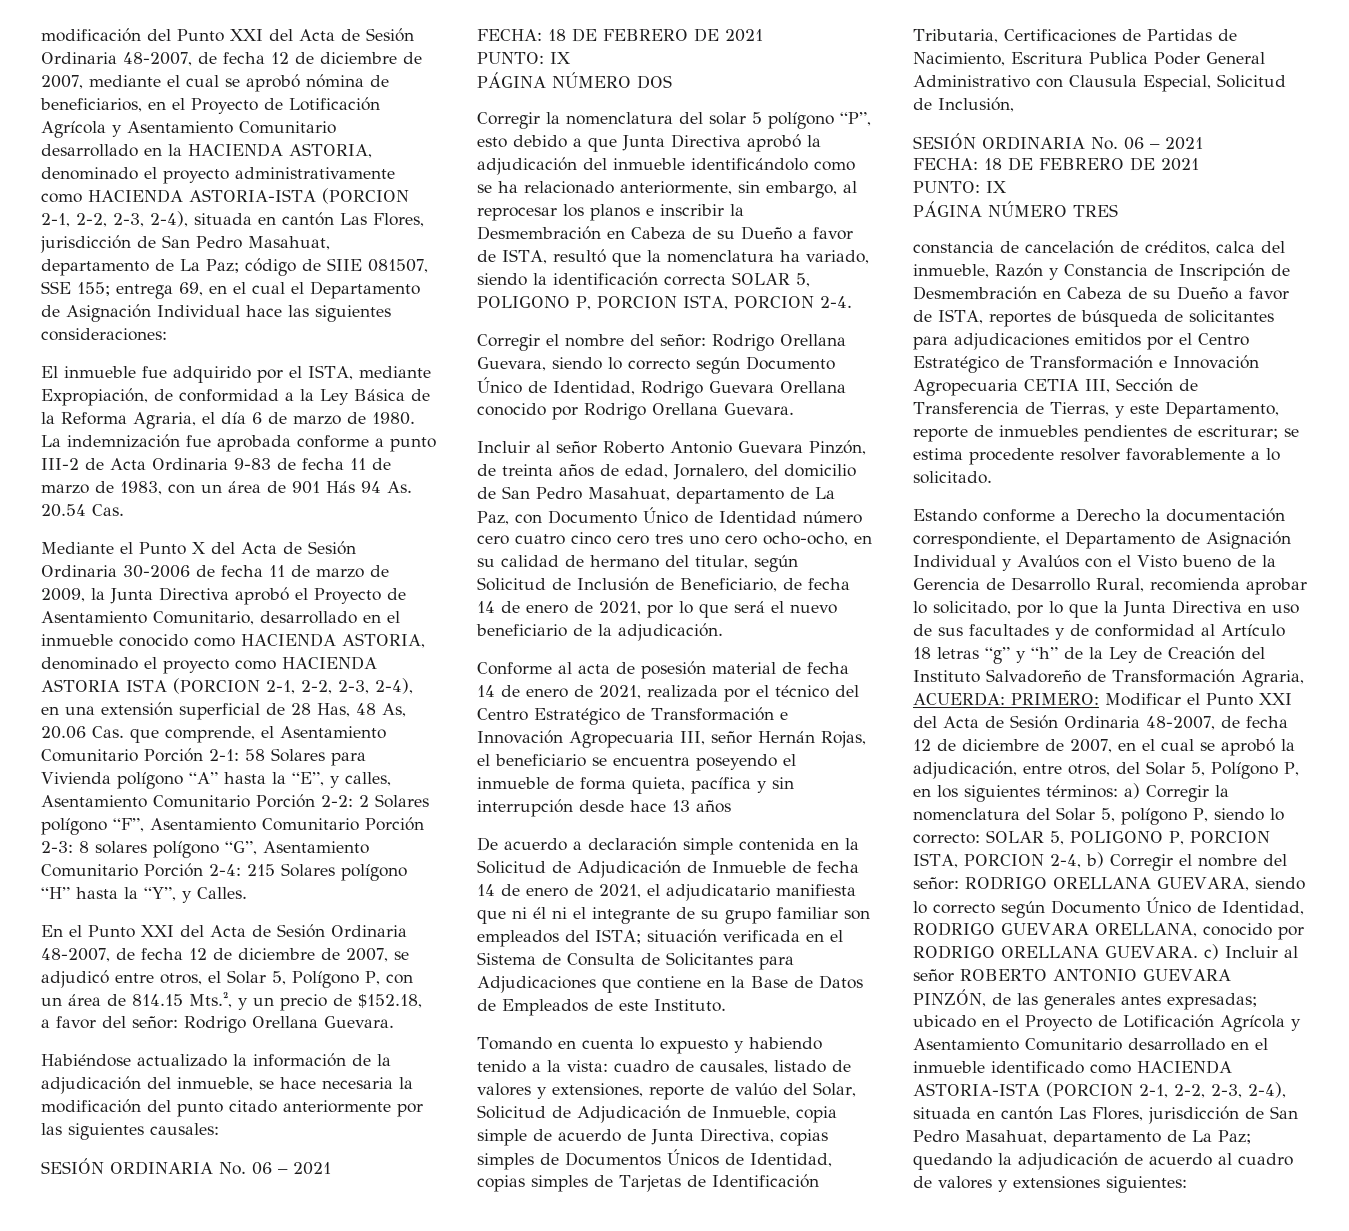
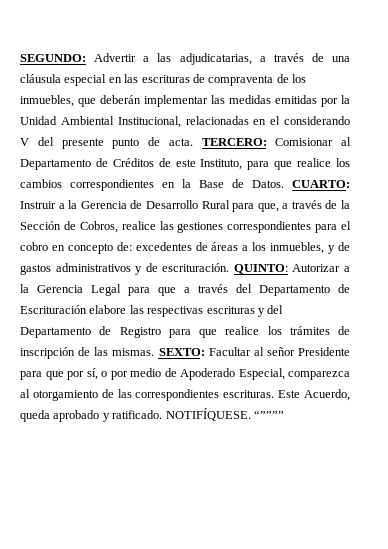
[41,28,414,42] [41,52,422,66] [41,74,389,92] [40,97,380,114] [41,121,336,138] [41,143,372,158] [41,167,395,184] [41,188,409,204] [41,211,424,227] [40,235,330,253] [41,258,428,276] [41,281,420,299] [41,304,391,322] [41,328,167,341] [41,365,431,383] [41,388,430,406] [41,412,415,429] [41,434,436,452] [41,458,391,470] [41,481,412,495] [41,504,124,517] [41,541,356,555] [41,565,389,578] [41,587,406,605] [41,611,400,625] [41,633,425,648] [41,656,377,674] [41,678,413,694] [41,702,406,720] [41,726,386,743] [41,748,366,766] [41,772,391,789] [41,794,429,808] [41,817,424,835] [41,841,369,858] [41,863,407,881] [41,887,247,903] [41,924,407,938] [41,948,409,962] [41,970,413,988] [41,991,422,1011] [41,1016,394,1033] [41,1053,391,1067] [41,1076,413,1094] [41,1099,423,1117] [41,1123,219,1140] [41,1158,331,1175] [477,28,763,42] [477,52,571,64] [477,72,672,89] [477,112,871,129] [477,134,821,152] [477,157,855,175] [477,181,857,198] [477,204,744,221] [477,226,853,240] [477,249,869,267] [477,272,810,287] [477,295,852,310] [477,334,846,351] [477,356,835,374] [477,377,846,398] [477,403,794,420] [477,440,866,455] [477,464,856,480] [477,486,835,504] [477,507,862,525] [477,532,872,546] [477,555,798,572] [477,577,850,592] [477,601,837,618] [476,623,723,641] [477,661,849,679] [477,685,859,702] [477,707,788,725] [477,730,866,748] [477,754,796,771] [477,777,794,794] [477,799,731,817] [477,837,859,855] [477,860,859,878] [477,884,856,901] [477,907,870,924] [477,929,843,947] [477,952,794,970] [477,975,863,993] [477,999,726,1016] [477,1037,822,1054] [477,1060,851,1074] [477,1082,856,1100] [477,1105,837,1123] [477,1128,828,1146] [477,1149,832,1170] [477,1174,819,1192] [913,29,1237,43] [913,52,1265,66] [913,74,1286,92] [913,97,1014,112] [913,133,1203,150] [913,157,1199,171] [913,181,1007,193] [913,201,1118,217] [913,240,1285,255] [913,263,1290,281] [913,286,1289,300] [913,309,1274,327] [913,333,1249,350] [913,355,1259,373] [913,378,1198,396] [913,401,1279,419] [913,425,1299,442] [913,448,1280,465] [913,471,992,484] [913,508,1285,522] [913,531,1291,549] [913,555,1276,571] [913,577,1307,595] [913,600,1299,618] [913,624,1285,640] [913,646,1265,664] [913,669,1304,687] [913,692,1292,706] [913,715,1288,730] [913,738,1295,756] [913,761,1299,779] [913,783,1229,802] [913,807,1284,825] [913,830,1270,845] [913,852,1287,871] [913,876,1305,891] [913,897,1304,918] [913,922,1304,940] [913,944,1298,960] [913,969,1231,982] [913,989,1257,1010] [913,1014,1301,1032] [913,1038,1268,1051] [913,1060,1232,1074] [913,1082,1286,1098] [913,1106,1298,1124] [913,1130,1251,1147] [913,1152,1293,1170] [913,1176,1187,1193] modificación del Punto XXI del Acta de Sesión Ordinaria 48-2007, de fecha 12 de diciembre de 2007, mediante el cual se aprobó nómina de beneficiarios, en el Proyecto de Lotificación Agrícola y Asentamiento Comunitario desarrollado en la HACIENDA ASTORIA, denominado el proyecto administrativamente como HACIENDA ASTORIA-ISTA (PORCION 2-1, 2-2, 2-3, 2-4), situada en cantón Las Flores, jurisdicción de San Pedro Masahuat, departamento de La Paz; código de SIIE 081507, SSE 155; entrega 69, en el cual el Departamento de Asignación Individual hace las siguientes consideraciones: // El inmueble fue adquirido por el ISTA, mediante Expropiación, de conformidad a la Ley Básica de la Reforma Agraria, el día 6 de marzo de 1980. La indemnización fue aprobada conforme a punto III-2 de Acta Ordinaria 9-83 de fecha 11 de marzo de 1983, con un área de 901 Hás 94 As. 20.54 Cas. // Mediante el Punto X del Acta de Sesión Ordinaria 30-2006 de fecha 11 de marzo de 2009, la Junta Directiva aprobó el Proyecto de Asentamiento Comunitario, desarrollado en el inmueble conocido como HACIENDA ASTORIA, denominado el proyecto como HACIENDA ASTORIA ISTA (PORCION 2-1, 2-2, 2-3, 2-4), en una extensión superficial de 28 Has, 48 As, 20.06 Cas. que comprende, el Asentamiento Comunitario Porción 2-1: 58 Solares para Vivienda polígono “A” hasta la “E”, y calles, Asentamiento Comunitario Porción 2-2: 2 Solares polígono “F”, Asentamiento Comunitario Porción 2-3: 8 solares polígono “G”, Asentamiento Comunitario Porción 2-4: 215 Solares polígono “H” hasta la “Y”, y Calles. // En el Punto XXI del Acta de Sesión Ordinaria 48-2007, de fecha 12 de diciembre de 2007, se adjudicó entre otros, el Solar 5, Polígono P, con un área de 814.15 Mts.², y un precio de $152.18, a favor del señor: Rodrigo Orellana Guevara. // Habiéndose actualizado la información de la adjudicación del inmueble, se hace necesaria la modificación del punto citado anteriormente por las siguientes causales: // SESIÓN ORDINARIA No. 06 – 2021 // FECHA: 18 DE FEBRERO DE 2021 // PUNTO: IX // PÁGINA NÚMERO DOS // Corregir la nomenclatura del solar 5 polígono “P”, esto debido a que Junta Directiva aprobó la adjudicación del inmueble identificándolo como se ha relacionado anteriormente, sin embargo, al reprocesar los planos e inscribir la Desmembración en Cabeza de su Dueño a favor de ISTA, resultó que la nomenclatura ha variado, siendo la identificación correcta SOLAR 5, POLIGONO P, PORCION ISTA, PORCION 2-4. // Corregir el nombre del señor: Rodrigo Orellana Guevara, siendo lo correcto según Documento Único de Identidad, Rodrigo Guevara Orellana conocido por Rodrigo Orellana Guevara. // Incluir al señor Roberto Antonio Guevara Pinzón, de treinta años de edad, Jornalero, del domicilio de San Pedro Masahuat, departamento de La Paz, con Documento Único de Identidad número cero cuatro cinco cero tres uno cero ocho-ocho, en su calidad de hermano del titular, según Solicitud de Inclusión de Beneficiario, de fecha 14 de enero de 2021, por lo que será el nuevo beneficiario de la adjudicación. // Conforme al acta de posesión material de fecha 14 de enero de 2021, realizada por el técnico del Centro Estratégico de Transformación e Innovación Agropecuaria III, señor Hernán Rojas, el beneficiario se encuentra poseyendo el inmueble de forma quieta, pacífica y sin interrupción desde hace 13 años // De acuerdo a declaración simple contenida en la Solicitud de Adjudicación de Inmueble de fecha 14 de enero de 2021, el adjudicatario manifiesta que ni él ni el integrante de su grupo familiar son empleados del ISTA; situación verificada en el Sistema de Consulta de Solicitantes para Adjudicaciones que contiene en la Base de Datos de Empleados de este Instituto. // Tomando en cuenta lo expuesto y habiendo tenido a la vista: cuadro de causales, listado de valores y extensiones, reporte de valúo del Solar, Solicitud de Adjudicación de Inmueble, copia simple de acuerdo de Junta Directiva, copias simples de Documentos Únicos de Identidad, copias simples de Tarjetas de Identificación Tributaria, Certificaciones de Partidas de Nacimiento, Escritura Publica Poder General Administrativo con Clausula Especial, Solicitud de Inclusión, // SESIÓN ORDINARIA No. 06 – 2021 // FECHA: 18 DE FEBRERO DE 2021 // PUNTO: IX // PÁGINA NÚMERO TRES // constancia de cancelación de créditos, calca del inmueble, Razón y Constancia de Inscripción de Desmembración en Cabeza de su Dueño a favor de ISTA, reportes de búsqueda de solicitantes para adjudicaciones emitidos por el Centro Estratégico de Transformación e Innovación Agropecuaria CETIA III, Sección de Transferencia de Tierras, y este Departamento, reporte de inmuebles pendientes de escriturar; se estima procedente resolver favorablemente a lo solicitado. // Estando conforme a Derecho la documentación correspondiente, el Departamento de Asignación Individual y Avalúos con el Visto bueno de la Gerencia de Desarrollo Rural, recomienda aprobar lo solicitado, por lo que la Junta Directiva en uso de sus facultades y de conformidad al Artículo 18 letras “g” y “h” de la Ley de Creación del Instituto Salvadoreño de Transformación Agraria, ACUERDA: PRIMERO: Modificar el Punto XXI del Acta de Sesión Ordinaria 48-2007, de fecha 12 de diciembre de 2007, en el cual se aprobó la adjudicación, entre otros, del Solar 5, Polígono P, en los siguientes términos: a) Corregir la nomenclatura del Solar 5, polígono P, siendo lo correcto: SOLAR 5, POLIGONO P, PORCION ISTA, PORCION 2-4, b) Corregir el nombre del señor: RODRIGO ORELLANA GUEVARA, siendo lo correcto según Documento Único de Identidad, RODRIGO GUEVARA ORELLANA, conocido por RODRIGO ORELLANA GUEVARA. c) Incluir al señor ROBERTO ANTONIO GUEVARA PINZÓN, de las generales antes expresadas; ubicado en el Proyecto de Lotificación Agrícola y Asentamiento Comunitario desarrollado en el inmueble identificado como HACIENDA ASTORIA-ISTA (PORCION 2-1, 2-2, 2-3, 2-4), situada en cantón Las Flores, jurisdicción de San Pedro Masahuat, departamento de La Paz; quedando la adjudicación de acuerdo al cuadro de valores y extensiones siguientes: -> [20,53,350,65] [20,74,306,86] [20,95,350,107] [20,116,351,128] [20,137,351,149] [20,158,350,170] [20,179,350,191] [20,200,350,212] [20,221,351,233] [20,242,350,254] [20,263,350,275] [20,284,350,296] [20,305,284,317] [20,326,350,338] [20,347,350,359] [20,368,350,380] [20,389,350,401] [20,408,284,422] SEGUNDO: Advertir a las adjudicatarias, a través de una cláusula especial en las escrituras de compraventa de los inmuebles, que deberán implementar las medidas emitidas por la Unidad Ambiental Institucional, relacionadas en el considerando V del presente punto de acta. TERCERO: Comisionar al Departamento de Créditos de este Instituto, para que realice los cambios correspondientes en la Base de Datos. CUARTO: Instruir a la Gerencia de Desarrollo Rural para que, a través de la Sección de Cobros, realice las gestiones correspondientes para el cobro en concepto de: excedentes de áreas a los inmuebles, y de gastos administrativos y de escrituración. QUINTO: Autorizar a la Gerencia Legal para que a través del Departamento de Escrituración elabore las respectivas escrituras y del Departamento de Registro para que realice los trámites de inscripción de las mismas. SEXTO: Facultar al señor Presidente para que por sí, o por medio de Apoderado Especial, comparezca al otorgamiento de las correspondientes escrituras. Este Acuerdo, queda aprobado y ratificado. NOTIFÍQUESE. “””””

